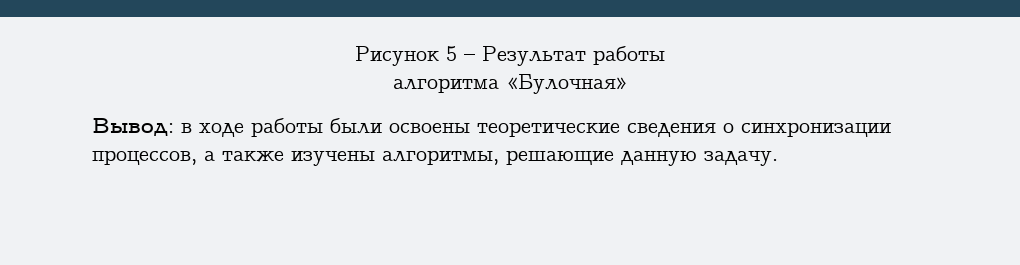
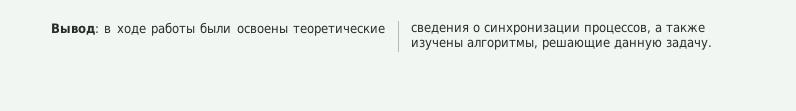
[355,46,665,66] [392,74,628,94] Рисунок 5 – Результат работы // алгоритма «Булочная» // -> (51, 29) none

